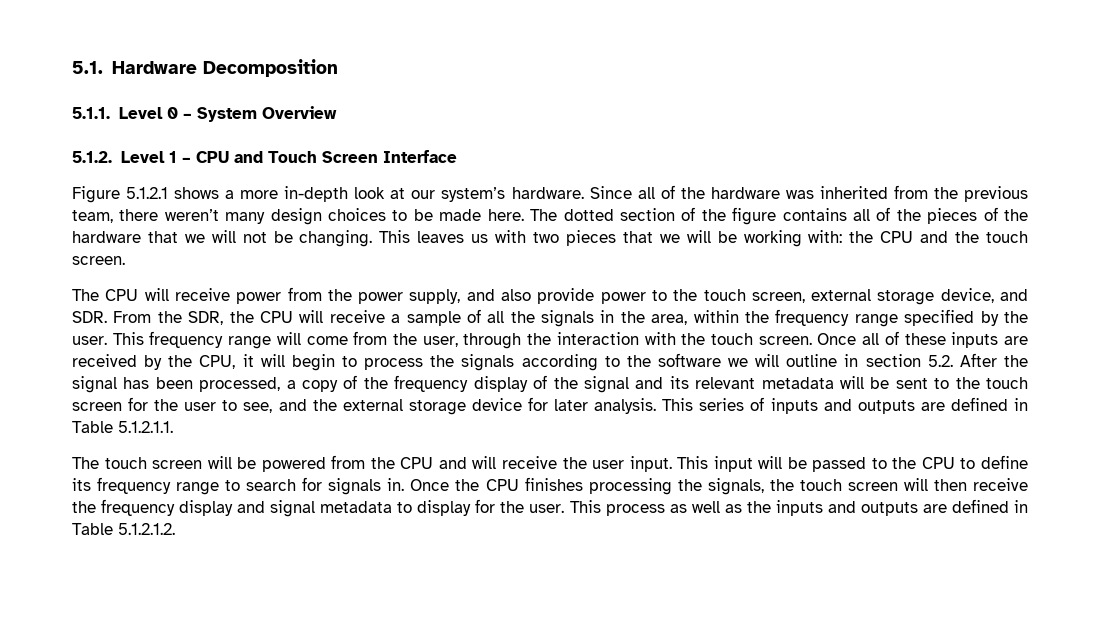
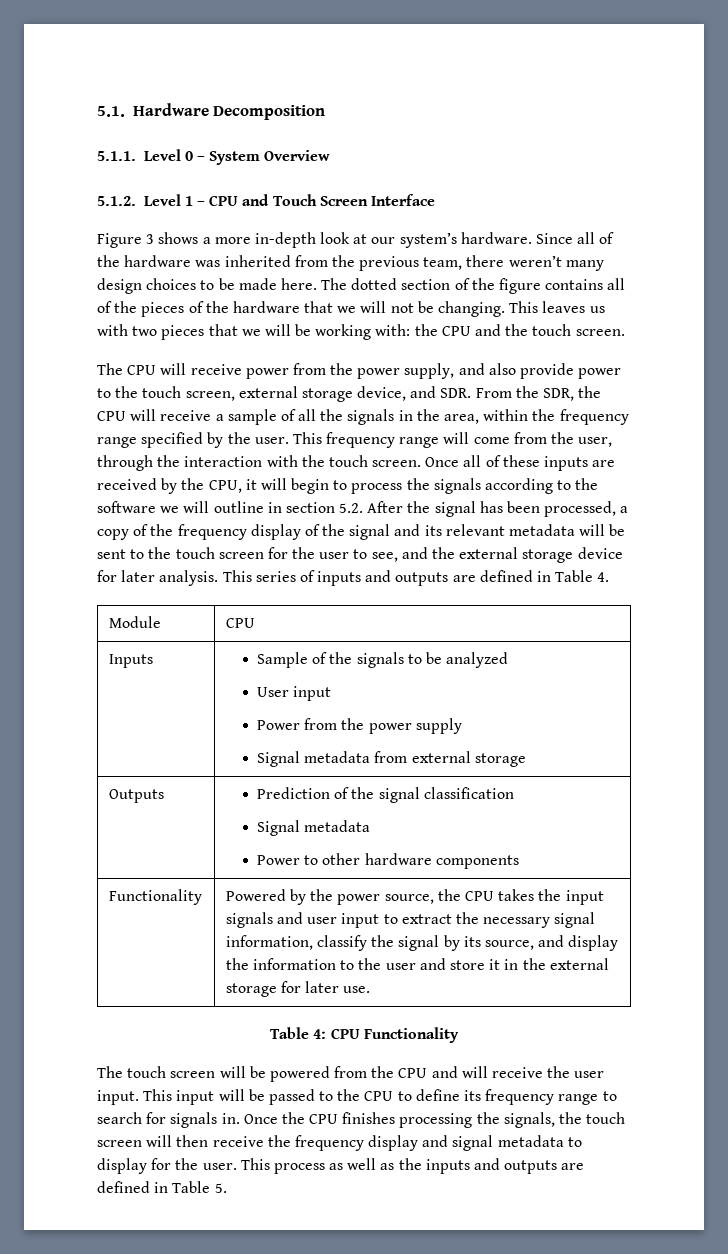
[126,187,169,199] 5.1.2.1 -> [146,234,155,244] 3
[118,421,173,433] 5.1.2.1.1. -> [597,572,610,582] [108,616,161,628] [225,618,255,628] [108,654,153,668] [256,652,509,668] [256,686,332,701] [256,718,462,734] [256,751,526,767] [108,789,164,803] [256,787,514,803] [256,820,371,836] [256,853,519,869] [108,889,202,905] [225,889,604,905] [225,912,596,928] [225,935,619,951] [225,958,609,970] [225,981,371,997] [270,1027,459,1043] 4. // Module | CPU // Inputs | Sample of the signals to be analyzed // User input // Power from the power supply // Signal metadata from external storage // Outputs | Prediction of the signal classification // Signal metadata // Power to other hardware components // Functionality | Powered by the power source, the CPU takes the input signals and user input to extract the necessary signal information, classify the signal by its source, and display the information to the user and store it in the external storage for later use. // Table 4: CPU Functionality
[118,523,175,535] 5.1.2.1.2. -> [214,1183,227,1193] 5.

